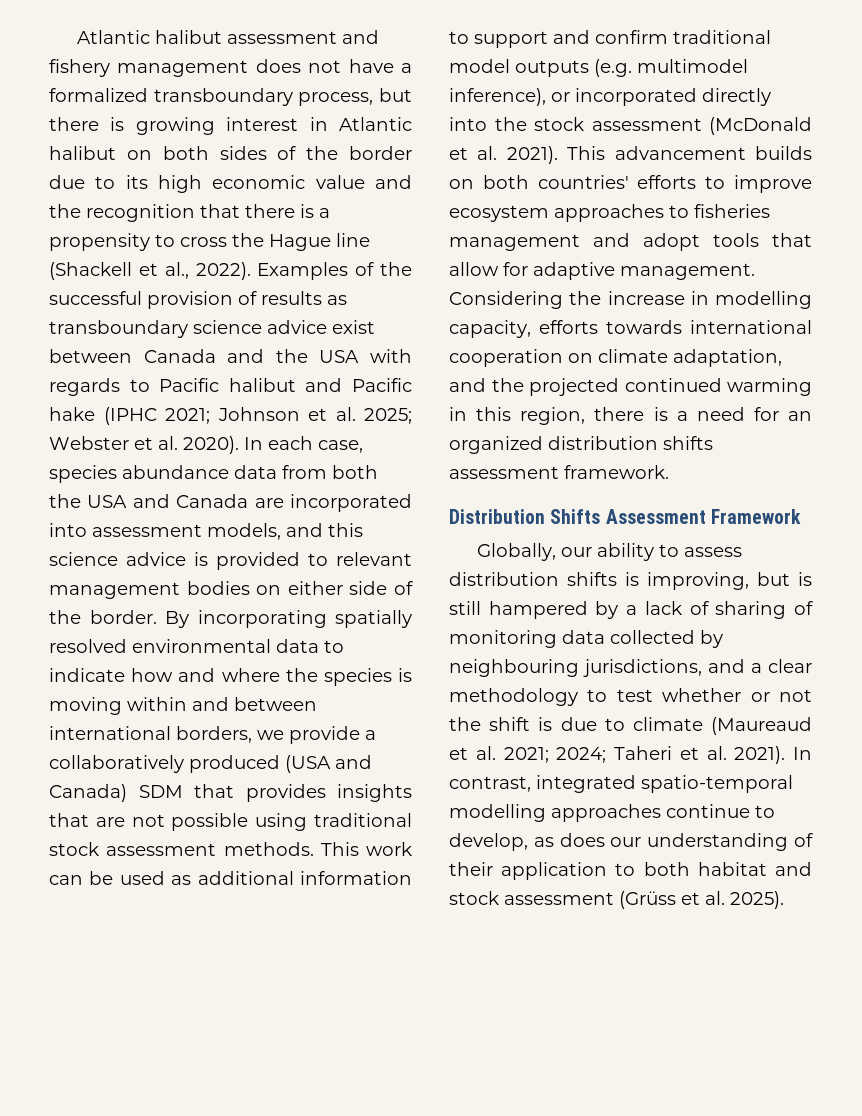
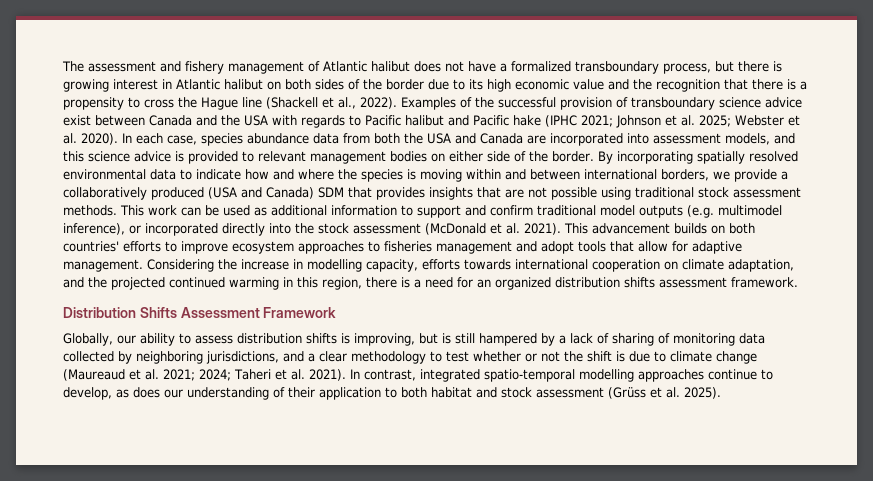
[76,30,222,44] Atlantic halibut -> [62,61,84,72] The
(249, 68) none -> [308,61,410,72] of Atlantic halibut
[261,291,347,305] results as -> (628, 102) none
[449,659,579,677] neighbouring -> [136,351,203,364] neighboring
(703, 724) none -> [716,351,757,364] change

